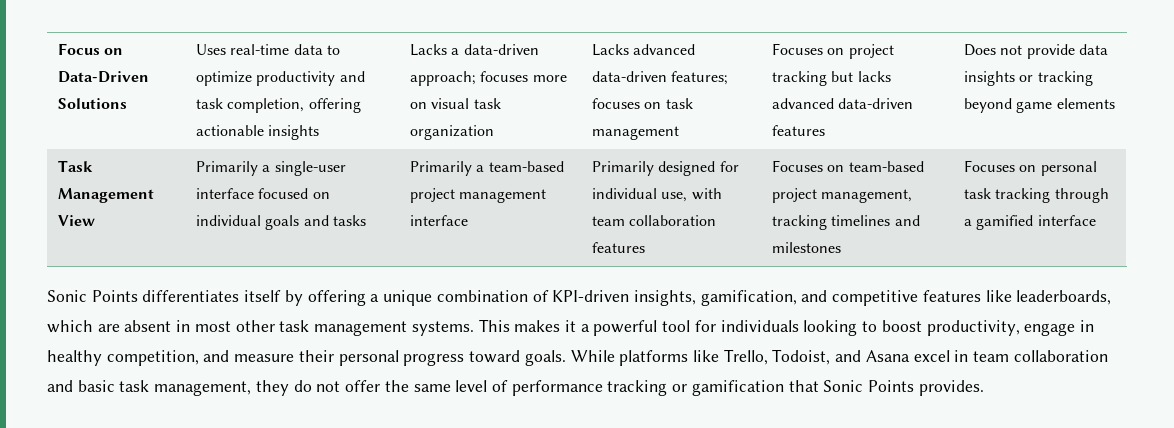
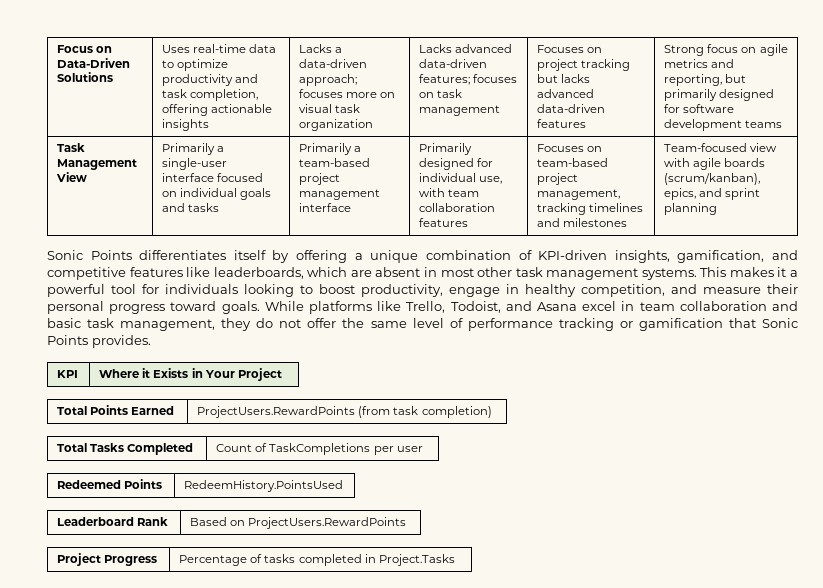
[963,44,1108,59] [963,71,1093,86] [963,98,1115,113] Does not provide data insights or tracking beyond game elements -> [664,44,788,56] [664,59,735,68] [664,74,747,86] [664,89,775,101] [664,104,735,113] [664,119,783,131] Strong focus on agile metrics and reporting, but primarily designed for software development teams
[963,160,1097,176] [963,188,1109,203] [963,215,1096,230] Focuses on personal task tracking through a gamified interface -> [664,143,778,152] [664,158,766,170] [664,173,761,185] [664,188,761,200] [664,203,718,215] Team-focused view with agile boards (scrum/kanban), epics, and sprint planning
(984, 388) none -> [57,370,79,378] [99,368,282,381] [57,405,175,415] [197,406,492,418] [57,443,194,455] [216,443,423,455] [57,479,163,489] [184,480,344,492] [57,517,169,526] [190,517,407,529] [57,553,158,566] [179,554,455,566] // KPI | Where it Exists in Your Project // Total Points Earned | ProjectUsers.RewardPoints (from task completion) // Total Tasks Completed | Count of TaskCompletions per user // Redeemed Points | RedeemHistory.PointsUsed // Leaderboard Rank | Based on ProjectUsers.RewardPoints // Project Progress | Percentage of tasks completed in Project.Tasks

